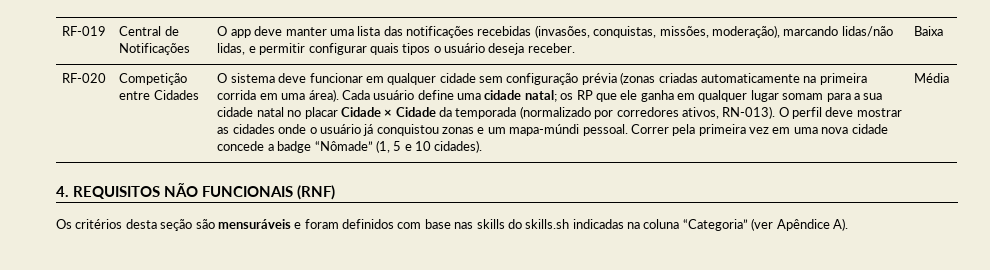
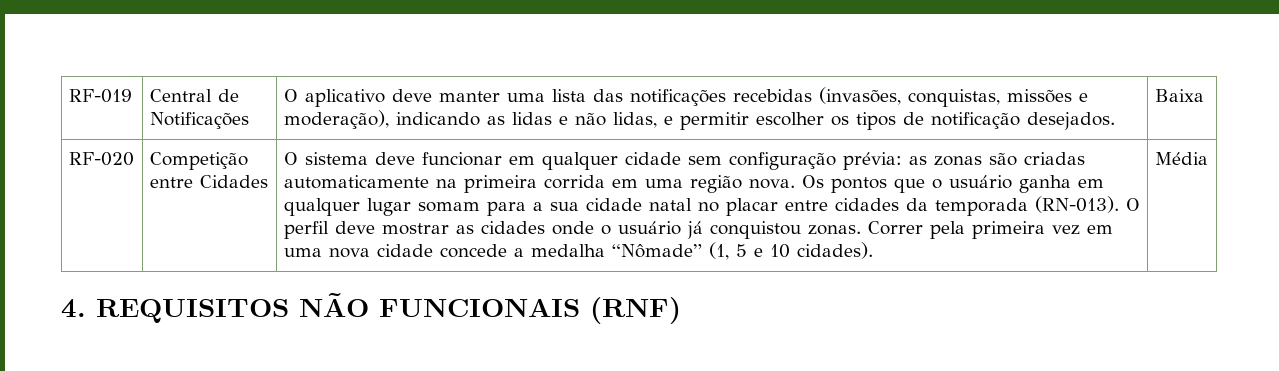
[230,29,251,38] app -> [304,89,385,107] aplicativo
[659,25,893,38] [217,43,575,55] missões, moderação), marcando lidas/não lidas, e permitir configurar quais tipos o usuário deseja receber. -> [1006,89,1088,103] [283,110,1115,130] missões e moderação), indicando as lidas e não lidas, e permitir escolher os tipos de notificação desejados.
[581,72,656,85] prévia (zonas -> [842,152,1017,170] prévia: as zonas são
[308,89,638,102] área). Cada usuário define uma cidade natal; os RP que ele -> [689,175,1012,193] região nova. Os pontos que o usuário
[340,106,776,119] Cidade × Cidade da temporada (normalizado por corredores ativos, RN-013). -> [784,196,1119,216] entre cidades da temporada (RN-013).
[442,124,628,136] zonas e um mapa-múndi pessoal. -> [807,225,861,235] zonas.
[277,141,312,153] badge -> [530,244,605,257] medalha
[56,218,848,231] // Os critérios desta seção são mensuráveis e foram definidos com base nas skills do skills.sh indicadas na coluna “Categoria” (ver Apêndice A). -> (681, 310) none

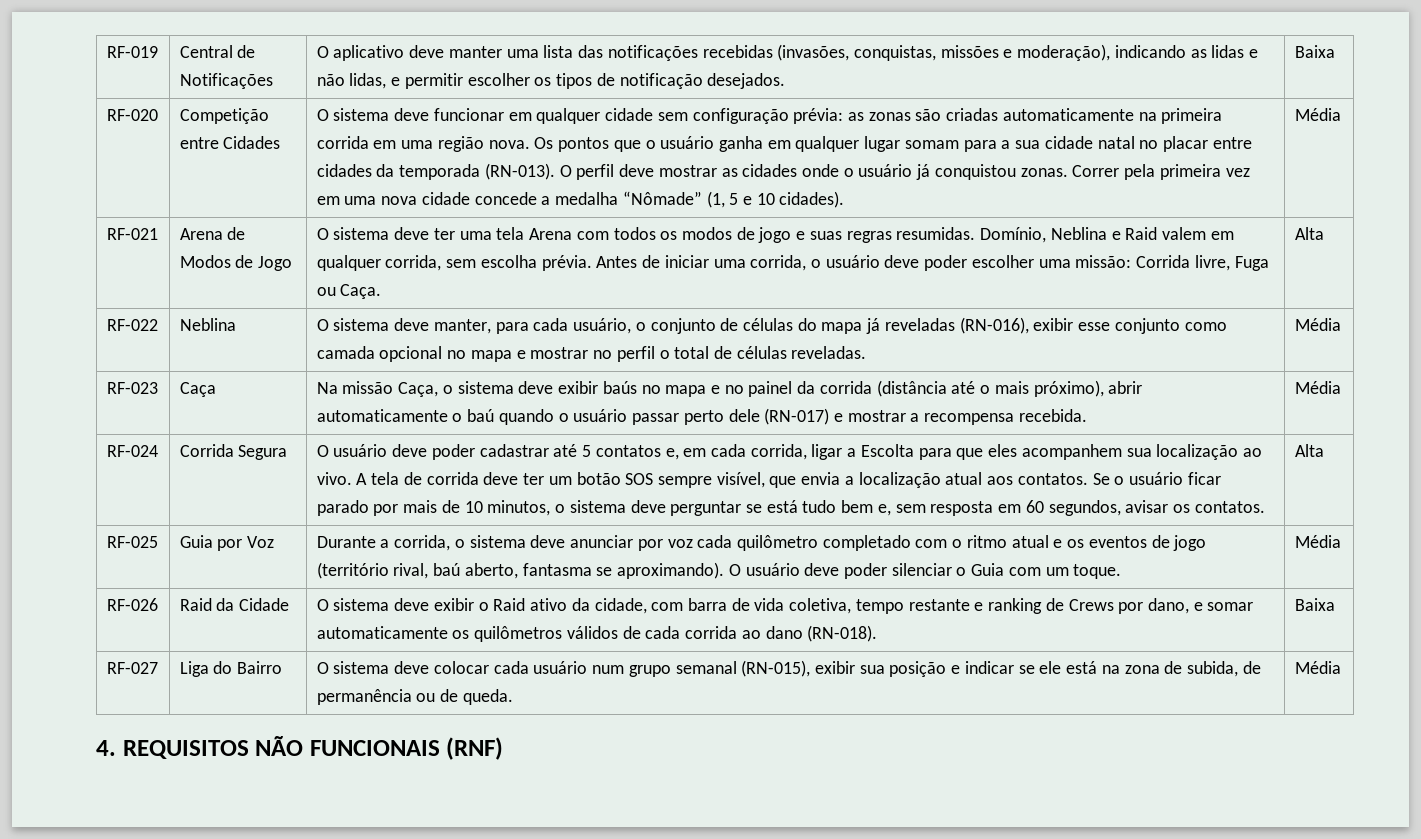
(1208, 158) none -> [106,228,158,240] [179,227,246,240] [179,255,293,271] [316,227,1234,243] [316,255,1269,271] [316,284,382,299] [1294,227,1324,240] [106,319,158,331] [179,318,236,331] [316,317,1227,334] [316,346,867,362] [1294,318,1341,331] [106,382,158,394] [179,382,216,397] [316,380,1143,397] [316,408,1087,425] [1294,381,1341,394] [106,445,158,457] [179,444,288,460] [316,444,1262,460] [316,472,1221,488] [316,500,1265,516] [1294,444,1324,457] [106,536,158,548] [179,535,275,551] [316,535,1207,551] [316,562,1122,579] [1294,535,1341,548] [106,598,158,611] [179,598,290,611] [316,598,1254,614] [316,625,878,642] [1294,598,1335,611] [106,662,158,674] [179,661,283,677] [316,660,1261,677] [316,689,513,705] [1294,661,1341,674] // RF-021 | Arena de Modos de Jogo | O sistema deve ter uma tela Arena com todos os modos de jogo e suas regras resumidas. Domínio, Neblina e Raid valem em qualquer corrida, sem escolha prévia. Antes de iniciar uma corrida, o usuário deve poder escolher uma missão: Corrida livre, Fuga ou Caça. | Alta // RF-022 | Neblina | O sistema deve manter, para cada usuário, o conjunto de células do mapa já reveladas (RN-016), exibir esse conjunto como camada opcional no mapa e mostrar no perfil o total de células reveladas. | Média // RF-023 | Caça | Na missão Caça, o sistema deve exibir baús no mapa e no painel da corrida (distância até o mais próximo), abrir automaticamente o baú quando o usuário passar perto dele (RN-017) e mostrar a recompensa recebida. | Média // RF-024 | Corrida Segura | O usuário deve poder cadastrar até 5 contatos e, em cada corrida, ligar a Escolta para que eles acompanhem sua localização ao vivo. A tela de corrida deve ter um botão SOS sempre visível, que envia a localização atual aos contatos. Se o usuário ficar parado por mais de 10 minutos, o sistema deve perguntar se está tudo bem e, sem resposta em 60 segundos, avisar os contatos. | Alta // RF-025 | Guia por Voz | Durante a corrida, o sistema deve anunciar por voz cada quilômetro completado com o ritmo atual e os eventos de jogo (território rival, baú aberto, fantasma se aproximando). O usuário deve poder silenciar o Guia com um toque. | Média // RF-026 | Raid da Cidade | O sistema deve exibir o Raid ativo da cidade, com barra de vida coletiva, tempo restante e ranking de Crews por dano, e somar automaticamente os quilômetros válidos de cada corrida ao dano (RN-018). | Baixa // RF-027 | Liga do Bairro | O sistema deve colocar cada usuário num grupo semanal (RN-015), exibir sua posição e indicar se ele está na zona de subida, de permanência ou de queda. | Média

